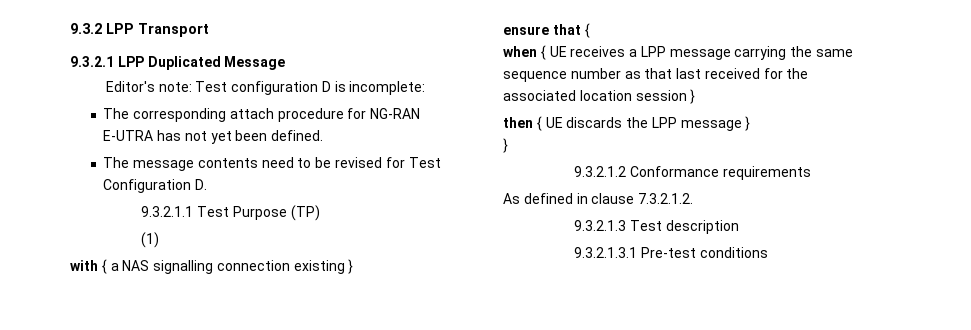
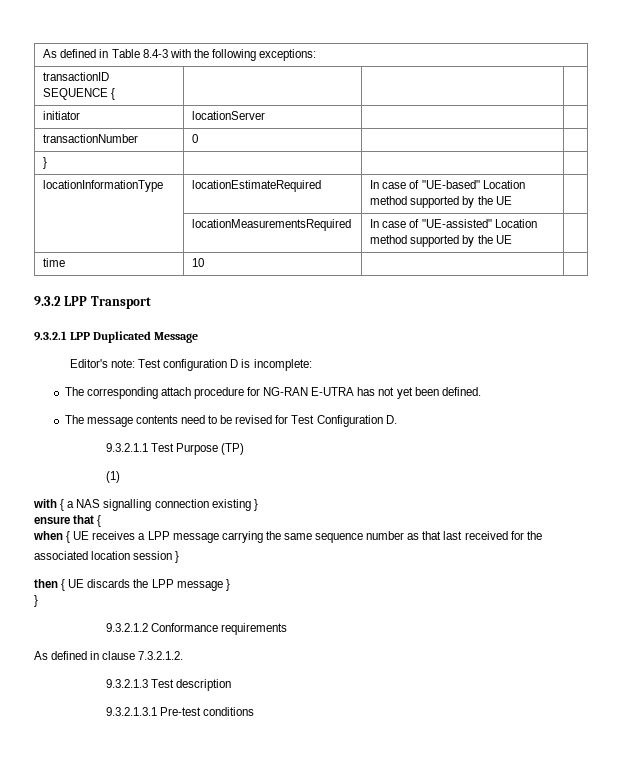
(70, 28) none -> [43,49,317,61] [43,72,110,81] [43,88,116,100] [43,111,81,120] [192,111,266,120] [43,134,139,143] [192,134,199,143] [43,157,48,169] [43,180,164,192] [192,180,322,192] [370,180,525,189] [370,196,512,208] [192,219,352,231] [370,219,537,228] [370,235,512,247] [43,258,66,267] [192,258,205,267] As defined in Table 8.4-3 with the following exceptions: // transactionID SEQUENCE { | | | // initiator | locationServer | | // transactionNumber | 0 | | // } | | | // locationInformationType | locationEstimateRequired | In case of "UE-based" Location method supported by the UE | // | locationMeasurementsRequired | In case of "UE-assisted" Location method supported by the UE | // time | 10 | | //

